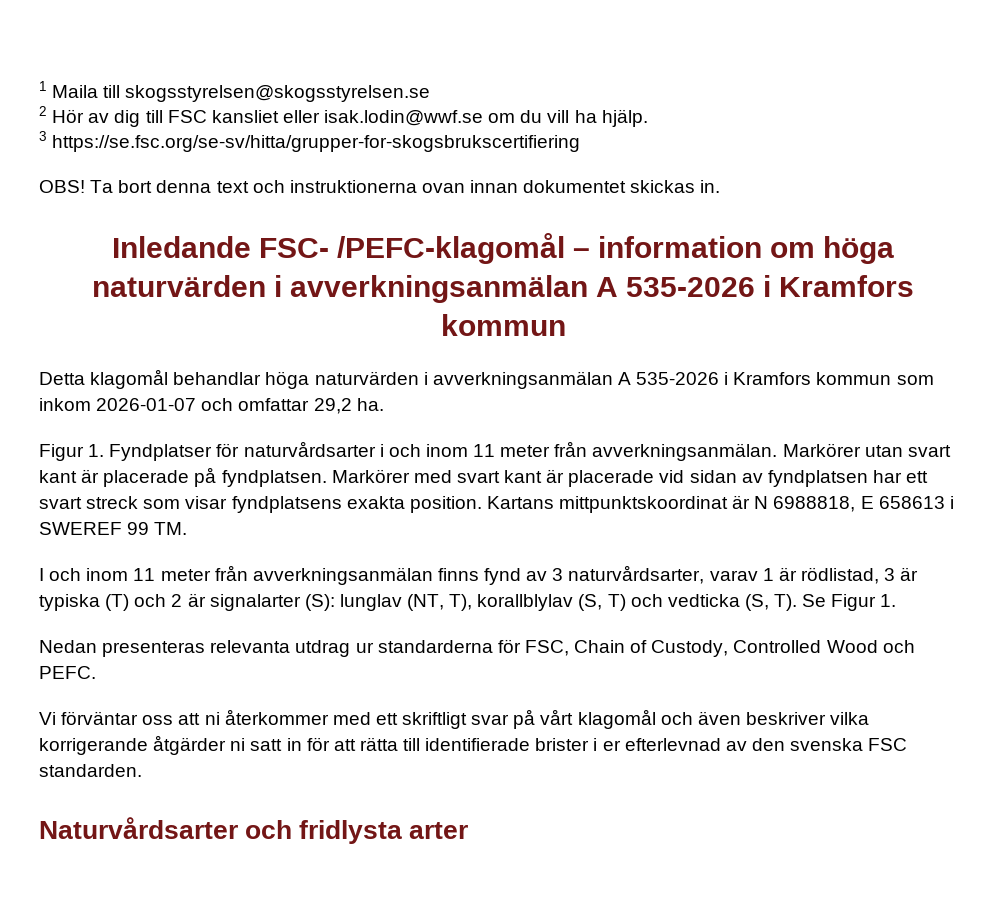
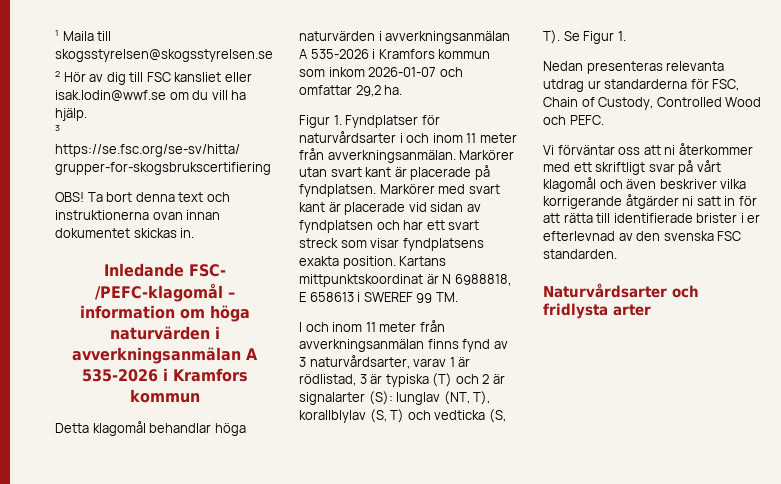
(868, 478) none -> [376,220,400,230] och

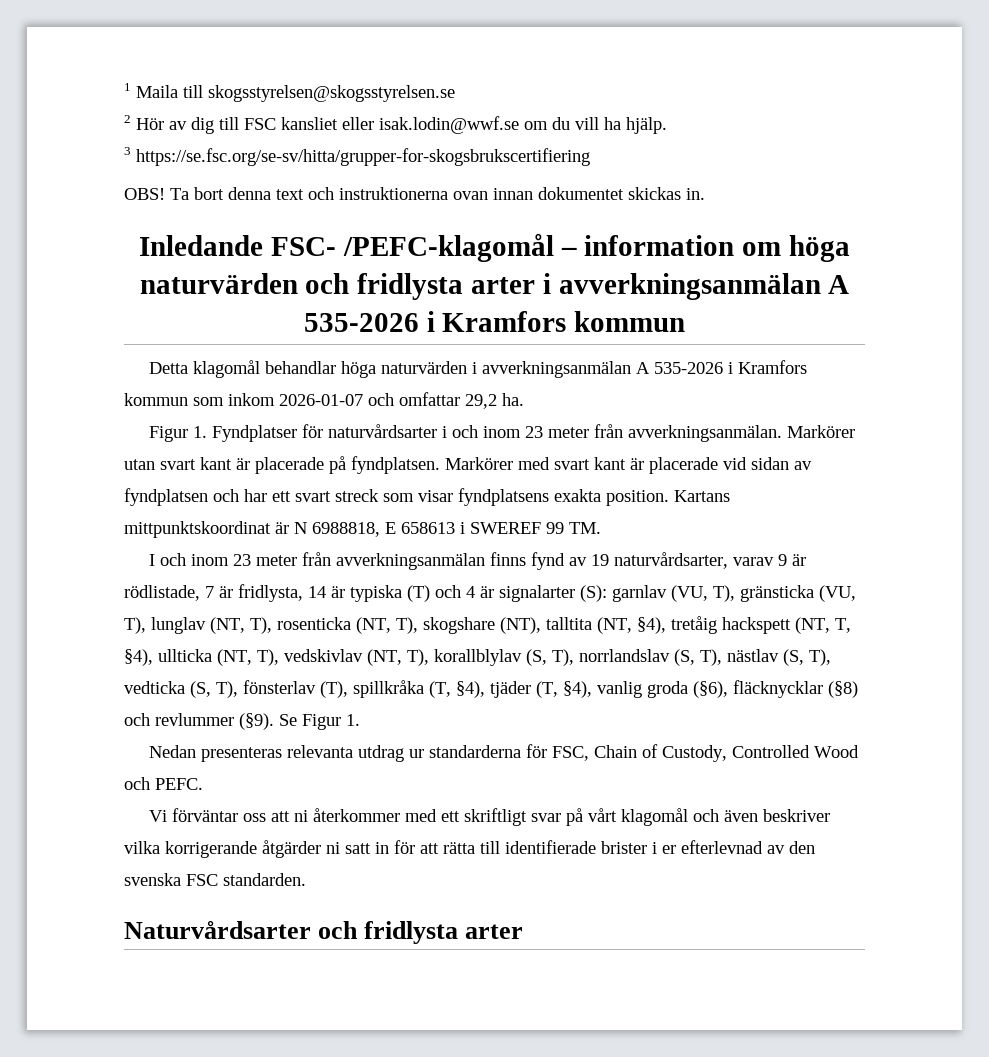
(210, 333) none -> [305,273,535,300] och fridlysta arter
[466,133,477,143] 11 -> [524,426,543,438] 23
[365,322,376,332] 11 -> [232,554,251,566] 23
[299,357,306,367] 3 -> [590,554,609,566] 19
[449,357,471,367] [299,374,367,386] 1 är rödlistad, 3 -> [777,554,806,566] [124,584,326,602] 9 är rödlistade, 7 är fridlysta, 14
[482,374,490,384] 2 -> [466,586,475,598] 4
[396,391,491,405] [299,409,506,423] [543,30,560,44] lunglav (NT, T), korallblylav (S, T) och vedticka (S, T). -> [612,585,856,602] [124,616,851,634] [124,649,831,666] [124,680,858,698] [124,713,274,730] garnlav (VU, T), gränsticka (VU, T), lunglav (NT, T), rosenticka (NT, T), skogshare (NT), talltita (NT, §4), tretåig hackspett (NT, T, §4), ullticka (NT, T), vedskivlav (NT, T), korallblylav (S, T), norrlandslav (S, T), nästlav (S, T), vedticka (S, T), fönsterlav (T), spillkråka (T, §4), tjäder (T, §4), vanlig groda (§6), fläcknycklar (§8) och revlummer (§9).

